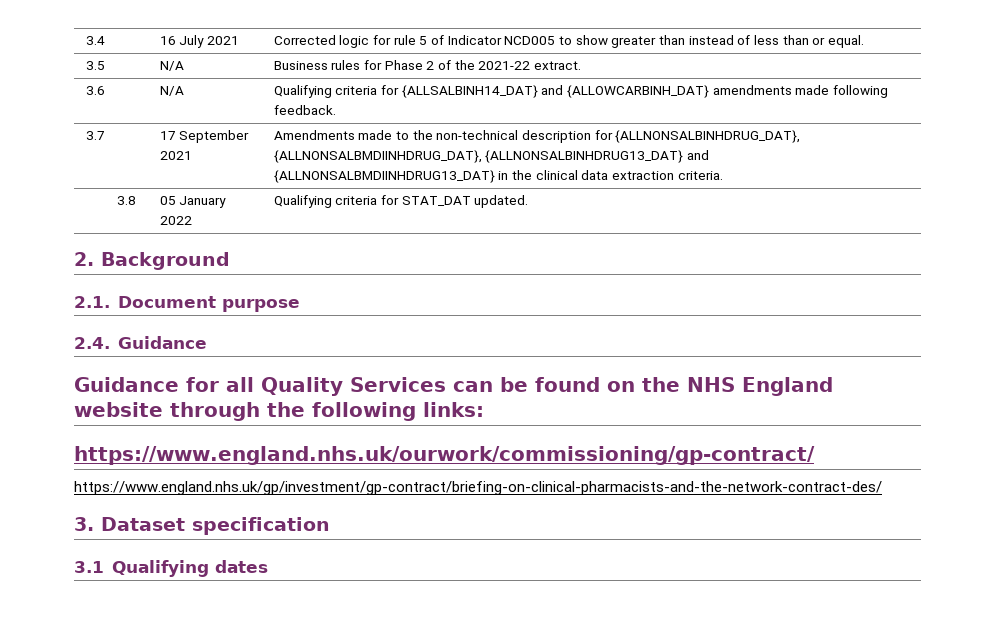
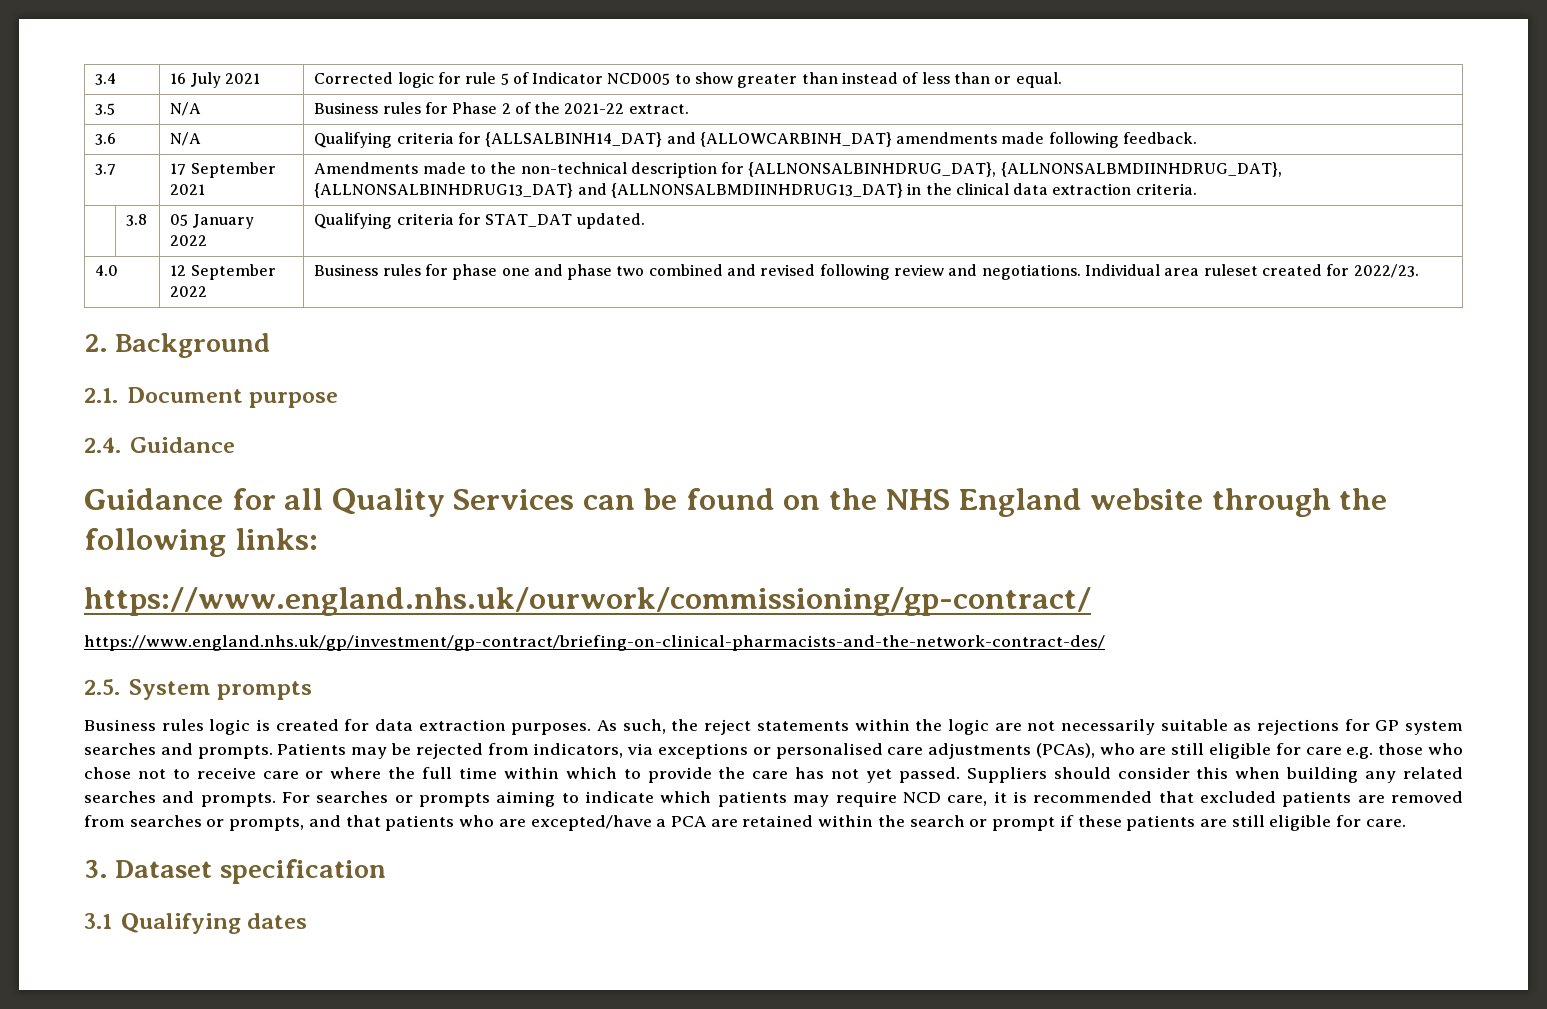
(529, 201) none -> [95,265,119,276] [170,264,276,280] [170,286,208,297] [314,264,1419,280] // 4.0 | 12 September 2022 | Business rules for phase one and phase two combined and revised following review and negotiations. Individual area ruleset created for 2022/23.
(882, 488) none -> [84,679,313,700] [84,719,1463,735] [84,743,1464,759] [84,767,1464,783] [84,791,1463,807] [84,815,1406,831] // 2.5. System prompts // Business rules logic is created for data extraction purposes. As such, the reject statements within the logic are not necessarily suitable as rejections for GP system searches and prompts. Patients may be rejected from indicators, via exceptions or personalised care adjustments (PCAs), who are still eligible for care e.g. those who chose not to receive care or where the full time within which to provide the care has not yet passed. Suppliers should consider this when building any related searches and prompts. For searches or prompts aiming to indicate which patients may require NCD care, it is recommended that excluded patients are removed from searches or prompts, and that patients who are excepted/have a PCA are retained within the search or prompt if these patients are still eligible for care.

